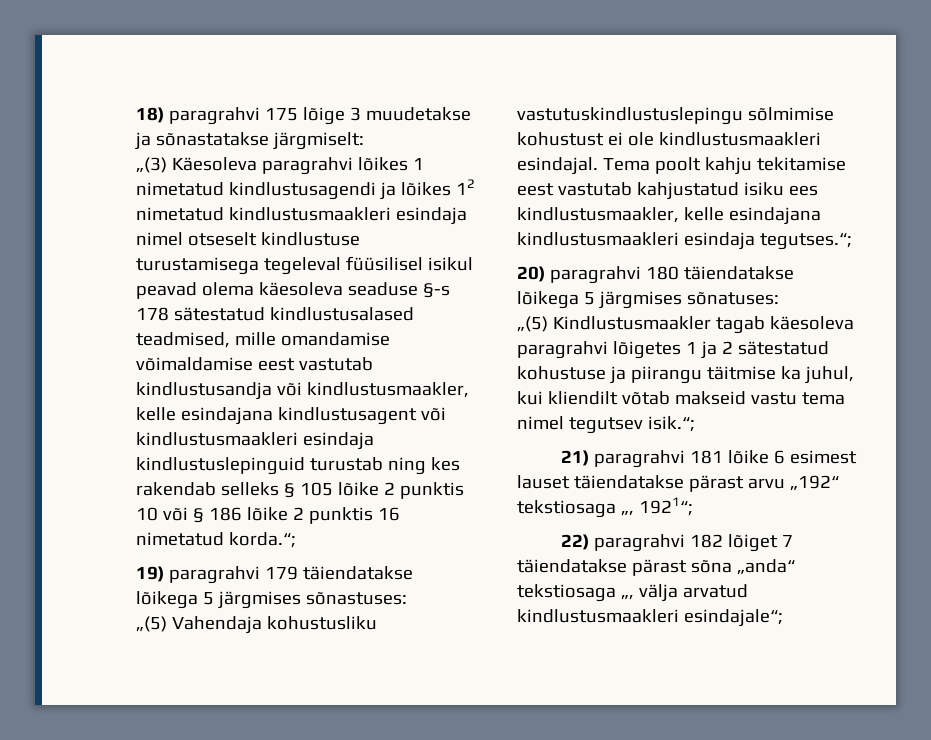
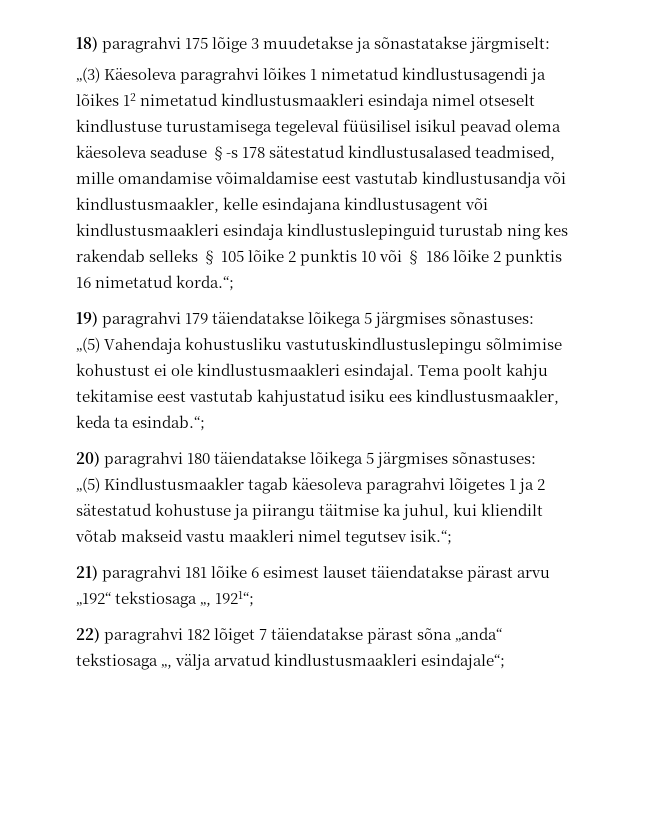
[683,207,821,225] [517,232,852,250] kelle esindajana kindlustusmaakleri esindaja tegutses.“; -> [76,415,206,431] keda ta esindab.“;
[686,291,779,305] sõnatuses: -> [452,452,537,464] sõnastuses:
[801,392,845,405] tema -> [229,529,295,542] maakleri

